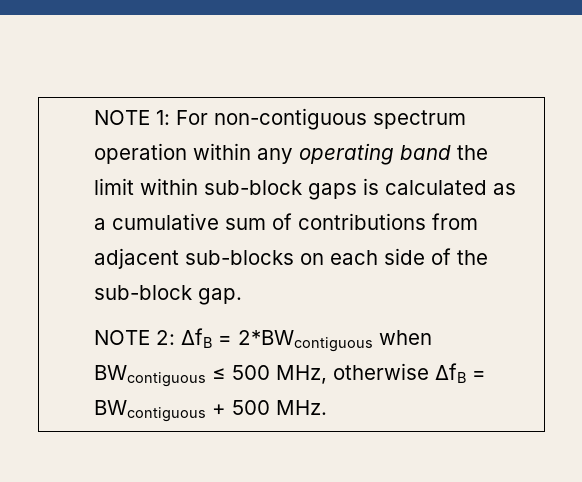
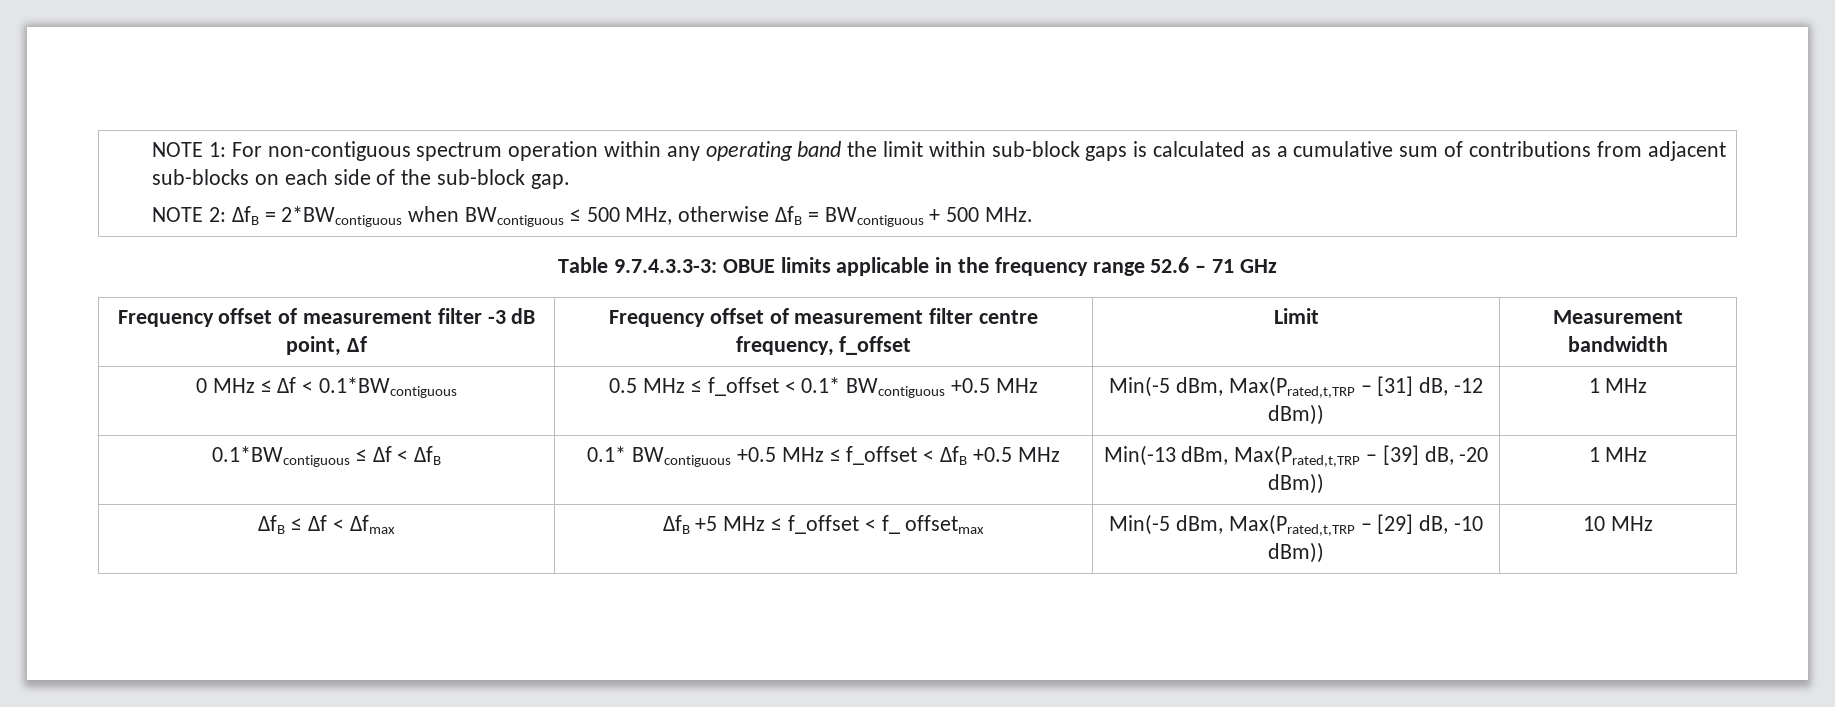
(327, 407) none -> [558,257,1277,276] [117,308,536,327] [286,336,367,356] [608,308,1039,327] [735,336,912,356] [1273,308,1319,324] [1553,310,1683,324] [1568,336,1668,352] [195,377,458,398] [609,377,1038,398] [1109,376,1483,398] [1268,404,1324,425] [1588,378,1648,393] [211,446,442,467] [587,446,1060,467] [1103,445,1489,467] [1268,473,1324,494] [1588,447,1648,462] [258,515,395,534] [662,515,985,534] [1109,514,1483,536] [1268,542,1324,563] [1583,516,1653,531] // Table 9.7.4.3.3-3: OBUE limits applicable in the frequency range 52.6 – 71 GHz // Frequency offset of measurement filter -3 dB point, Δf | Frequency offset of measurement filter centre frequency, f_offset | Limit | Measurement bandwidth // 0 MHz ≤ Δf < 0.1*BWcontiguous | 0.5 MHz ≤ f_offset < 0.1* BWcontiguous +0.5 MHz | Min(-5 dBm, Max(Prated,t,TRP – [31] dB, -12 dBm)) | 1 MHz // 0.1*BWcontiguous ≤ Δf < ΔfB | 0.1* BWcontiguous +0.5 MHz ≤ f_offset < ΔfB +0.5 MHz | Min(-13 dBm, Max(Prated,t,TRP – [39] dB, -20 dBm)) | 1 MHz // ΔfB ≤ Δf < Δfmax | ΔfB +5 MHz ≤ f_offset < f_ offsetmax | Min(-5 dBm, Max(Prated,t,TRP – [29] dB, -10 dBm)) | 10 MHz

